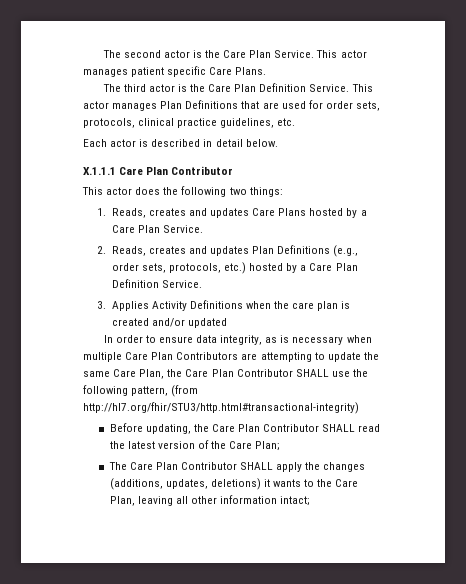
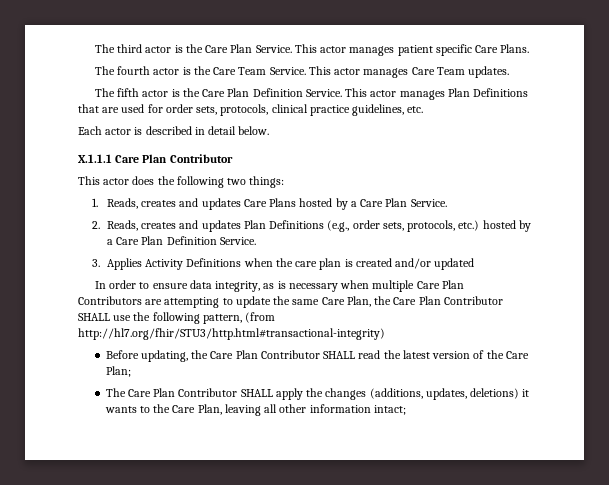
[102,50,161,58] The second -> [94,44,143,53] The third
[123,84,146,92] third -> [117,66,510,78] [94,88,140,97] fourth actor is the Care Team Service. This actor manages Care Team updates. // The fifth

